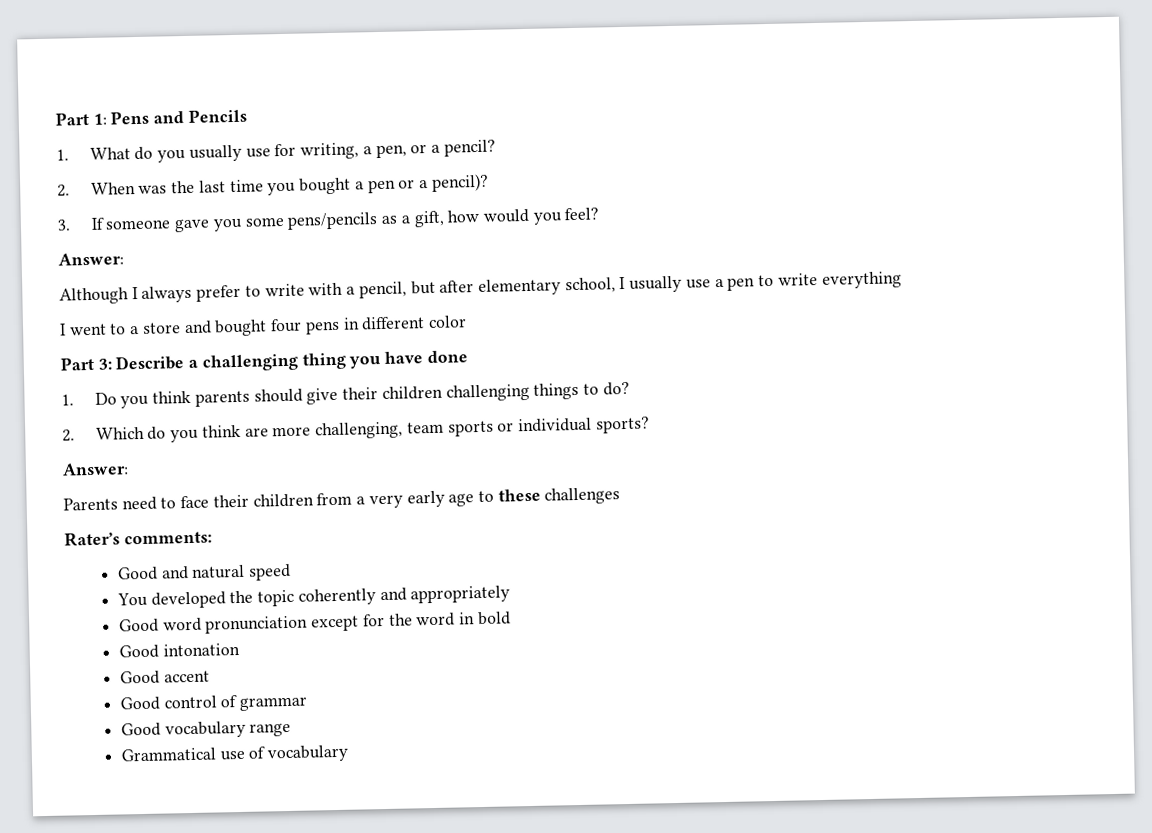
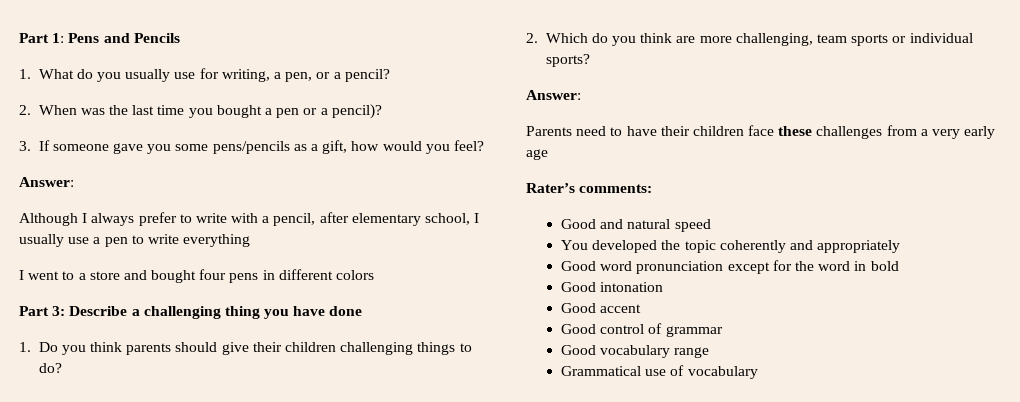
[410,280,436,295] but -> (316, 219) none
[427,315,467,329] color -> [336,270,375,280] colors
[180,493,314,509] face their children -> [626,125,883,139] have their children face these challenges
[477,487,621,505] to these challenges -> (548, 154) none

